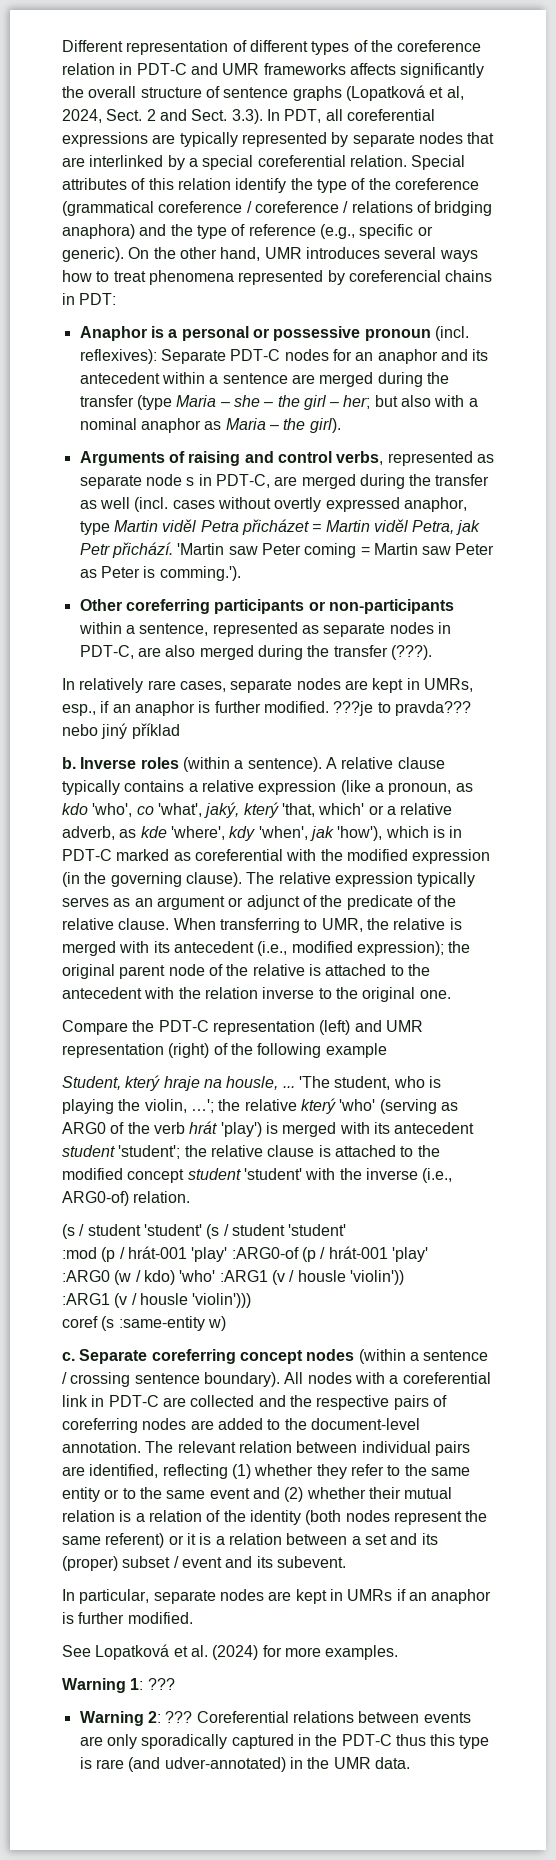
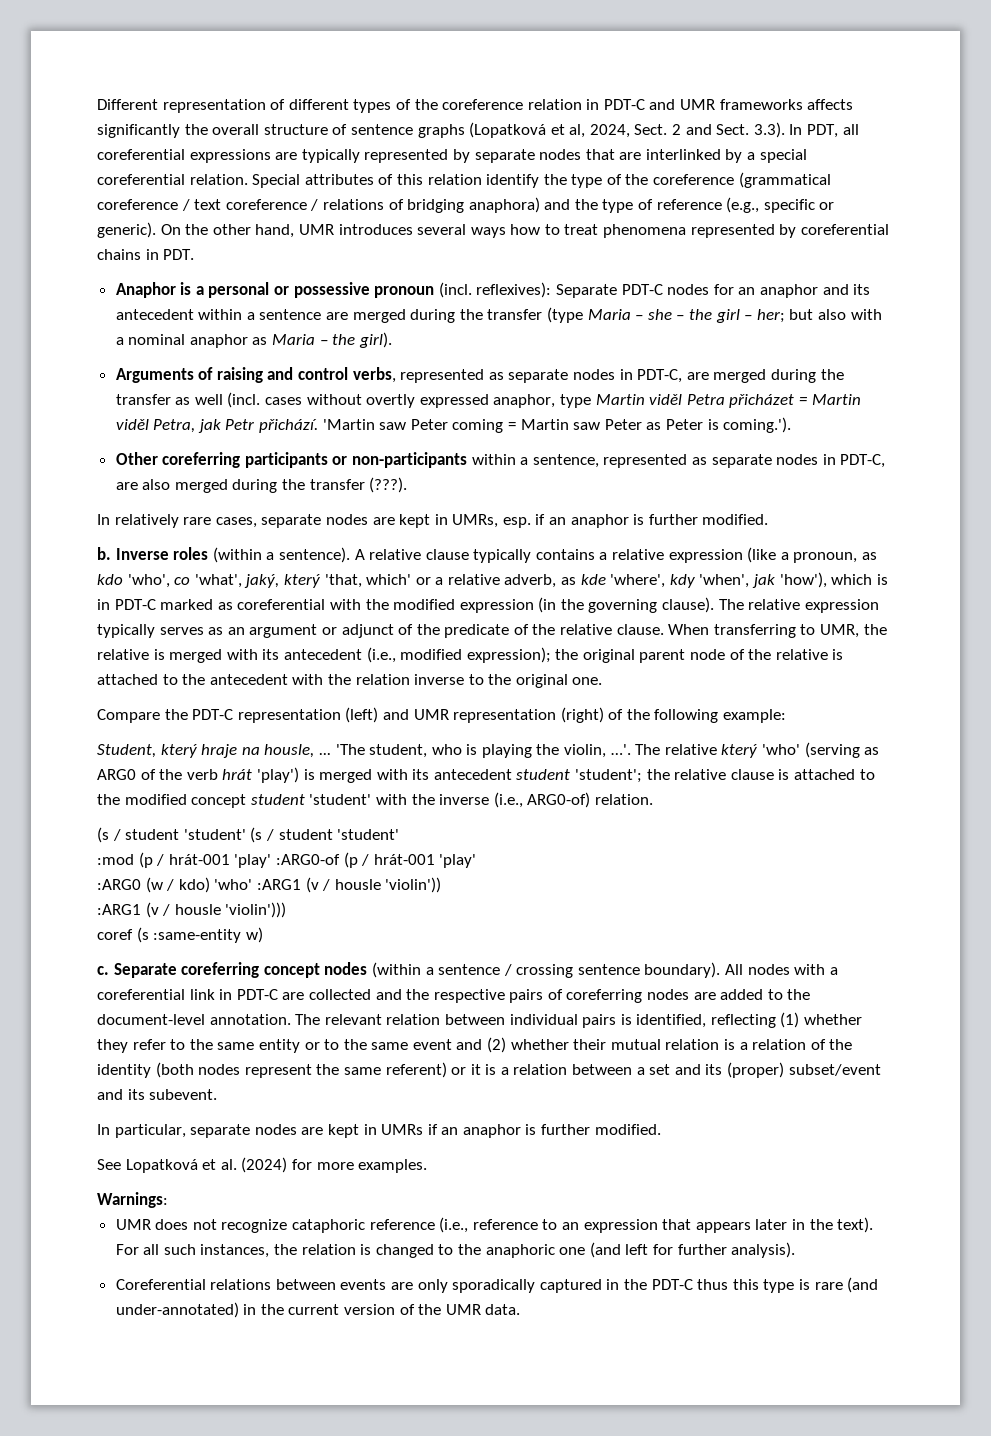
(252, 207) none -> [194,199,222,210] text
[348,270,441,282] coreferencial -> [800,224,889,235] coreferential
[79,293,117,305] PDT: -> [163,249,195,260] PDT.
[145,474,195,486] node s -> [573,369,616,380] nodes
[159,566,241,581] comming.'). -> [723,417,792,433] coming.').
[62,701,471,716] [62,723,180,739] esp., if an anaphor is further modified. ???je to pravda??? nebo jiný příklad -> [502,514,769,528] esp. if an anaphor is further modified.
[325,1043,387,1058] example -> [723,709,787,723] example:
[190,1099,241,1113] …'; the -> [610,744,661,755] …'. The
[62,1466,85,1476] are -> [620,1014,632,1025] is
[122,1556,222,1568] subset / event -> [788,1064,881,1076] subset/event
[62,1678,175,1693] [79,1711,193,1726] Warning 1: ??? // Warning 2: ??? -> [97,1192,168,1208] [115,1217,874,1233] [115,1242,796,1258] Warnings: // UMR does not recognize cataphoric reference (i.e., reference to an expression that appears later in the text). For all such instances, the relation is changed to the anaphoric one (and left for further analysis). //
[164,1757,330,1772] udver-annotated) in the -> [115,1302,442,1318] under-annotated) in the current version of the

